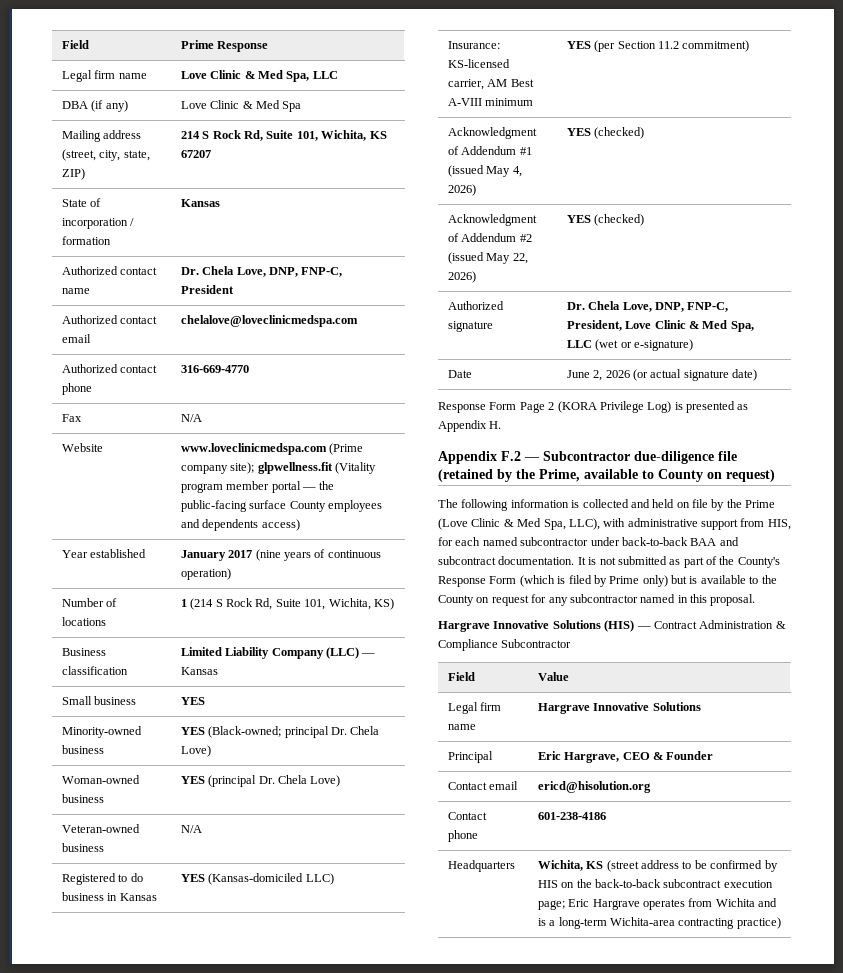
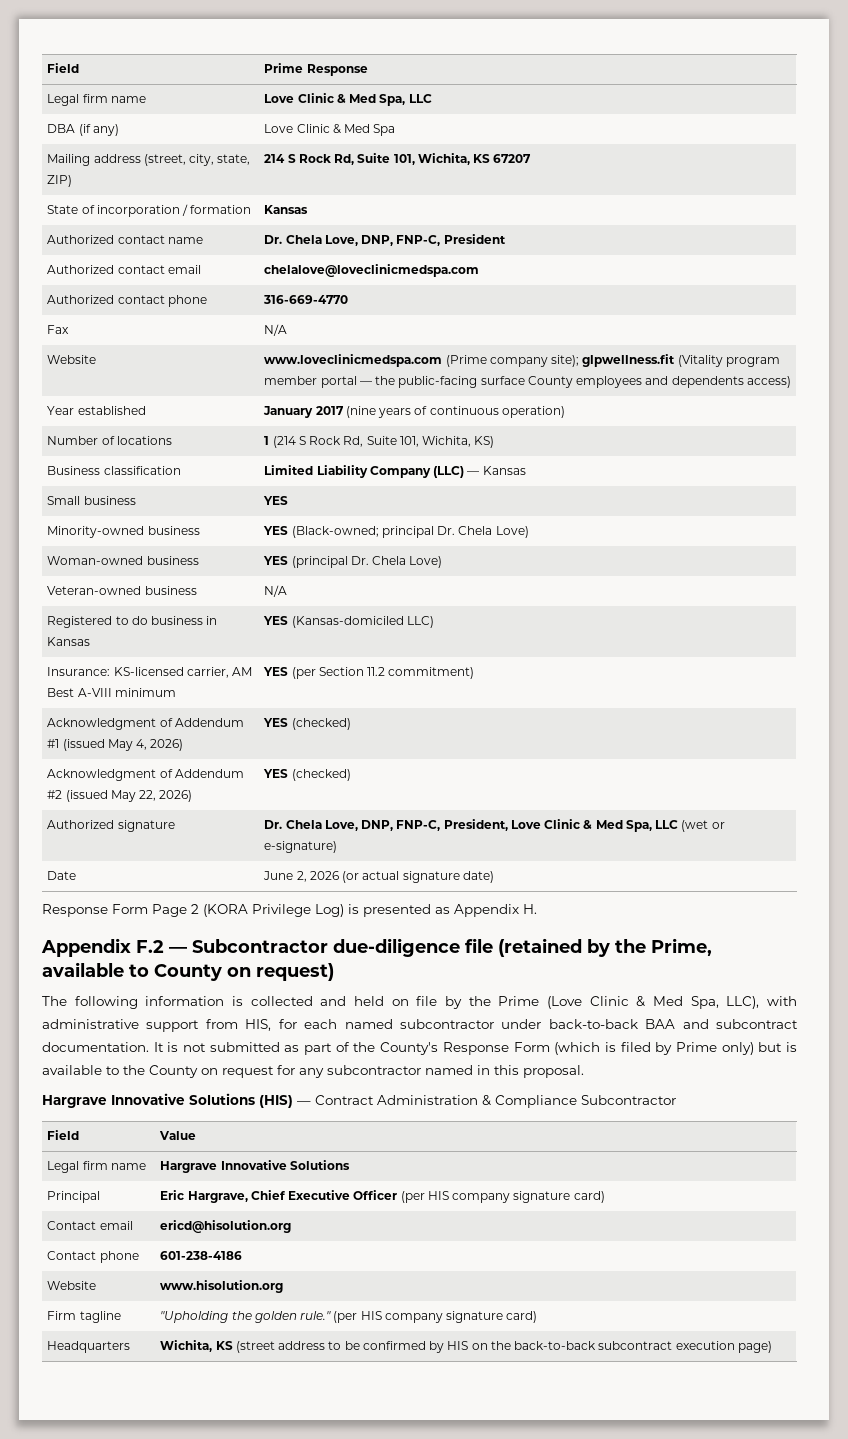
[622,751,714,760] CEO & Founder -> [250,1190,605,1203] Chief Executive Officer (per HIS company signature card)
(606, 816) none -> [47,1281,97,1290] [160,1280,284,1293] [47,1311,121,1323] [160,1311,538,1323] // Website | www.hisolution.org // Firm tagline | "Upholding the golden rule." (per HIS company signature card)
[537,898,778,910] [537,917,781,929] page; Eric Hargrave operates from Wichita and is a long-term Wichita-area contracting practice) -> [737,1341,772,1353] page)

